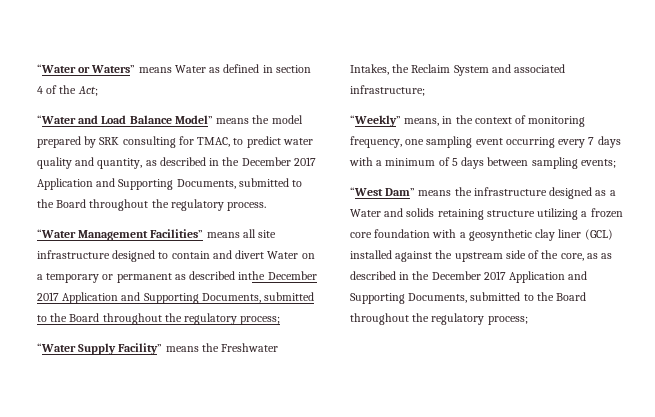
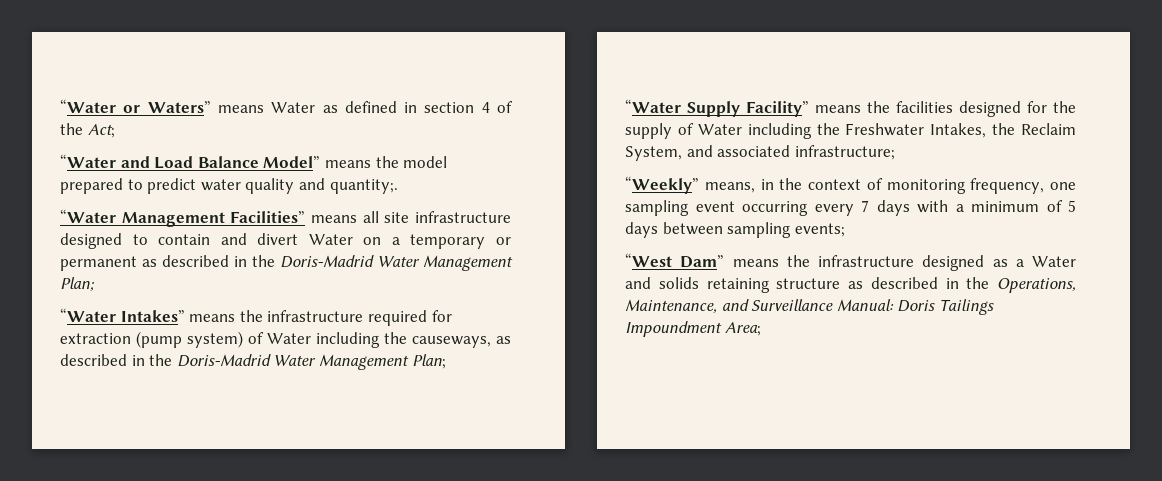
[84,136,231,148] by SRK consulting for TMAC, -> (123, 186) none
[97,157,316,169] [37,178,303,190] [37,199,267,211] quantity, as described in the December 2017 Application and Supporting Documents, submitted to the Board throughout the regulatory process. -> [329,179,398,194] quantity;.
[238,271,317,280] [37,292,315,304] [37,313,281,325] inthe December 2017 Application and Supporting Documents, submitted to the Board throughout the regulatory process; -> [234,255,513,271] [60,277,95,291] [60,308,452,326] [60,331,511,348] [60,354,446,370] in the Doris-Madrid Water Management Plan; // “Water Intakes” means the infrastructure required for extraction (pump system) of Water including the causeways, as described in the Doris-Madrid Water Management Plan;
(219, 347) none -> [896,101,1076,117] [625,123,840,139] facilities designed for the supply of Water including the
[453,65,489,76] System -> [625,146,682,161] System,
[537,208,623,220] [350,229,613,241] [350,250,613,262] [350,271,588,283] [350,292,587,304] [350,313,528,325] utilizing a frozen core foundation with a geosynthetic clay liner (GCL) installed against the upstream side of the core, as as described in the December 2017 Application and Supporting Documents, submitted to the Board throughout the regulatory process; -> [848,277,1076,293] [625,299,994,315] [625,321,761,337] as described in the Operations, Maintenance, and Surveillance Manual: Doris Tailings Impoundment Area;

